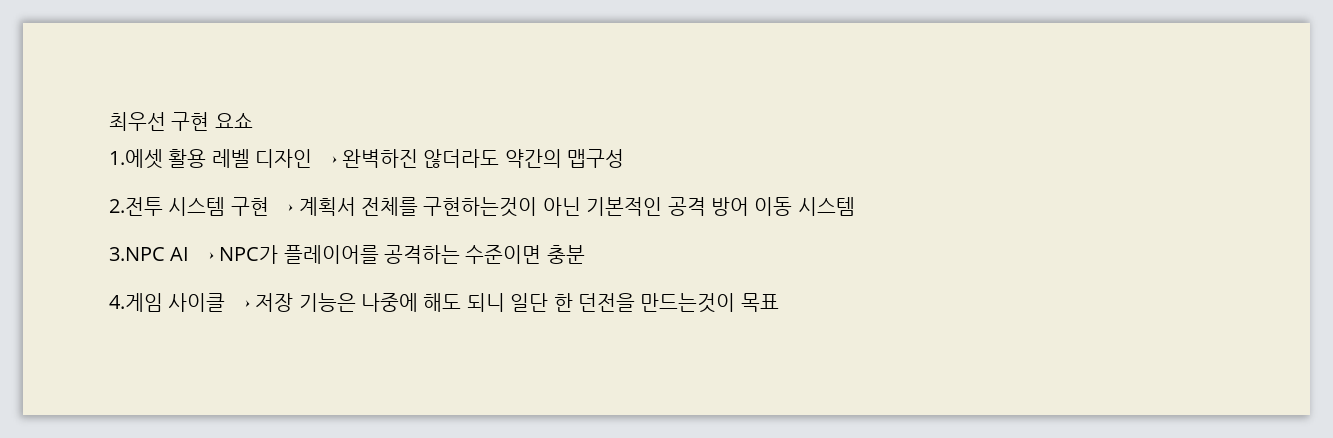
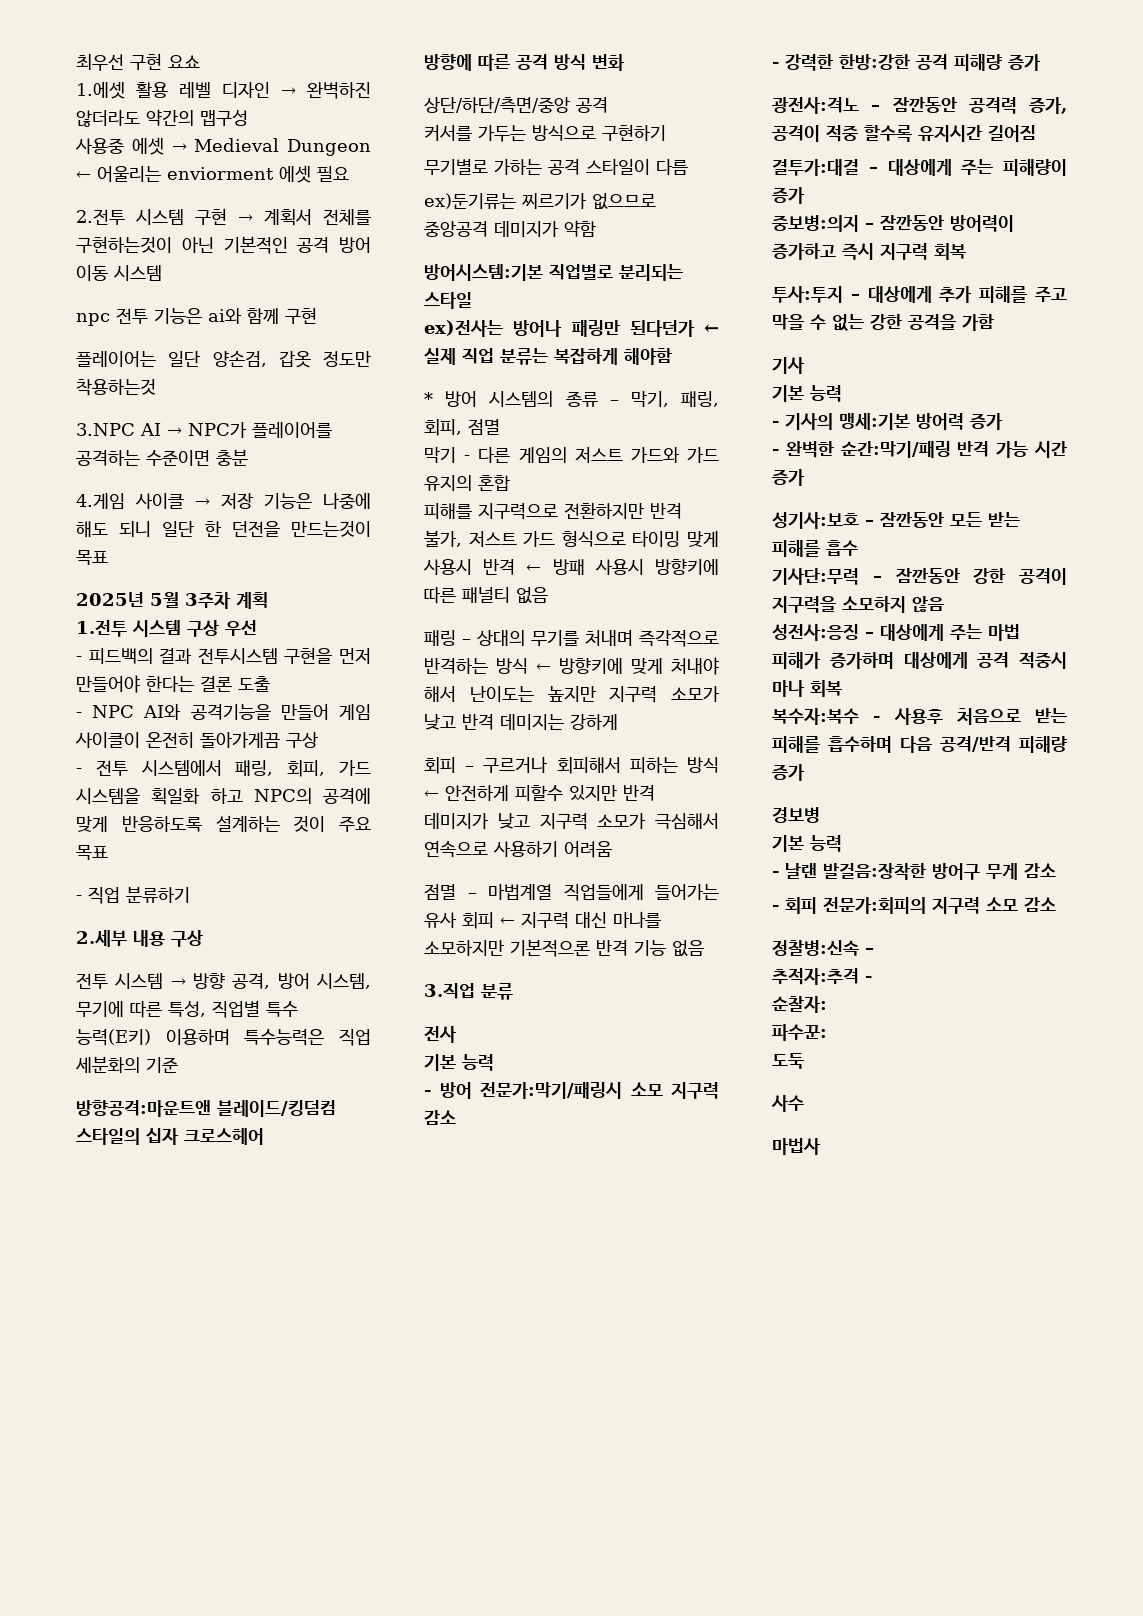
(625, 158) none -> [75,137,371,156] [76,165,349,183] // 사용중 에셋 → Medieval Dungeon ← 어울리는 enviorment 에셋 필요
(855, 206) none -> [76,307,317,326] [76,350,371,368] [76,379,156,396] // npc 전투 기능은 ai와 함께 구현 // 플레이어는 일단 양손검, 갑옷 정도만 착용하는것
(779, 302) none -> [76,592,268,609] [76,620,257,637] [76,647,371,664] [76,675,270,693] [76,704,371,720] [75,732,318,748] [76,760,371,777] [76,787,371,805] [76,815,371,832] [76,845,108,861] [76,886,190,904] [76,930,203,947] [76,973,371,989] [76,1001,298,1018] [76,1029,371,1046] [75,1056,178,1074] [76,1100,336,1117] [76,1128,264,1145] [424,54,624,71] [424,97,608,113] [424,124,666,142] [424,158,688,175] [424,193,656,210] [424,220,596,237] [424,264,683,281] [424,292,472,309] [424,320,719,337] [424,348,672,365] [424,391,719,407] [424,419,500,436] [424,447,719,463] [424,475,510,491] [424,502,682,520] [424,530,719,547] [423,559,719,575] [424,587,548,604] [424,630,719,647] [424,657,719,675] [424,686,720,703] [424,714,618,730] [424,756,719,774] [424,785,655,801] [424,813,719,830] [424,841,612,858] [424,883,719,901] [424,911,661,929] [424,939,704,957] [424,983,513,1000] [424,1026,457,1043] [424,1054,494,1071] [424,1082,719,1099] [424,1110,456,1125] [772,54,1041,71] [772,97,1067,114] [772,125,1036,142] [772,159,1067,176] [772,187,805,204] [772,215,1014,232] [772,243,966,260] [772,286,1067,303] [772,314,994,331] [772,357,805,374] [772,385,842,402] [772,413,1003,430] [772,441,1067,458] [772,469,805,486] [772,512,1020,529] [772,540,858,557] [772,568,1067,585] [772,596,944,613] [772,624,1020,641] [772,652,1067,669] [772,680,842,697] [772,708,1067,725] [772,736,1067,753] [772,764,805,781] [772,807,820,823] [772,835,842,852] [772,863,1056,880] [772,897,1056,914] [772,940,874,956] [772,968,872,985] [772,996,827,1013] [772,1024,827,1041] [772,1053,804,1069] [771,1095,804,1112] [772,1138,821,1155] // 2025년 5월 3주차 계획 // 1.전투 시스템 구상 우선 // - 피드백의 결과 전투시스템 구현을 먼저 만들어야 한다는 결론 도출 // - NPC AI와 공격기능을 만들어 게임 사이클이 온전히 돌아가게끔 구상 // - 전투 시스템에서 패링, 회피, 가드 시스템을 획일화 하고 NPC의 공격에 맞게 반응하도록 설계하는 것이 주요 목표 // - 직업 분류하기 // 2.세부 내용 구상 // 전투 시스템 → 방향 공격, 방어 시스템, 무기에 따른 특성, 직업별 특수 능력(E키) 이용하며 특수능력은 직업 세분화의 기준 // 방향공격:마운트앤 블레이드/킹덤컴 스타일의 십자 크로스헤어 // 방향에 따른 공격 방식 변화 // 상단/하단/측면/중앙 공격 // 커서를 가두는 방식으로 구현하기 // 무기별로 가하는 공격 스타일이 다름 // ex)둔기류는 찌르기가 없으므로 중앙공격 데미지가 약함 // 방어시스템:기본 직업별로 분리되는 스타일 // ex)전사는 방어나 패링만 된다던가 ← 실제 직업 분류는 복잡하게 해야함 // * 방어 시스템의 종류 – 막기, 패링, 회피, 점멸 // 막기 - 다른 게임의 저스트 가드와 가드 유지의 혼합 // 피해를 지구력으로 전환하지만 반격 불가, 저스트 가드 형식으로 타이밍 맞게 사용시 반격 ← 방패 사용시 방향키에 따른 패널티 없음 // 패링 – 상대의 무기를 처내며 즉각적으로 반격하는 방식 ← 방향키에 맞게 처내야 해서 난이도는 높지만 지구력 소모가 낮고 반격 데미지는 강하게 // 회피 – 구르거나 회피해서 피하는 방식 ← 안전하게 피할수 있지만 반격 데미지가 낮고 지구력 소모가 극심해서 연속으로 사용하기 어려움 // 점멸 – 마법계열 직업들에게 들어가는 유사 회피 ← 지구력 대신 마나를 소모하지만 기본적으론 반격 기능 없음 // 3.직업 분류 // 전사 // 기본 능력 // - 방어 전문가:막기/패링시 소모 지구력 감소 // - 강력한 한방:강한 공격 피해량 증가 // 광전사:격노 – 잠깐동안 공격력 증가, 공격이 적중 할수록 유지시간 길어짐 // 결투가:대결 – 대상에게 주는 피해량이 증가 // 중보병:의지 – 잠깐동안 방어력이 증가하고 즉시 지구력 회복 // 투사:투지 – 대상에게 추가 피해를 주고 막을 수 없는 강한 공격을 가함 // 기사 // 기본 능력 // - 기사의 맹세:기본 방어력 증가 // - 완벽한 순간:막기/패링 반격 가능 시간 증가 // 성기사:보호 – 잠깐동안 모든 받는 피해를 흡수 // 기사단:무력 – 잠깐동안 강한 공격이 지구력을 소모하지 않음 // 성전사:응징 – 대상에게 주는 마법 피해가 증가하며 대상에게 공격 적중시 마나 회복 // 복수자:복수 - 사용후 처음으로 받는 피해를 흡수하며 다음 공격/반격 피해량 증가 // 경보병 // 기본 능력 // - 날랜 발걸음:장착한 방어구 무게 감소 // - 회피 전문가:회피의 지구력 소모 감소 // 정찰병:신속 – // 추적자:추격 - // 순찰자: // 파수꾼: // 도둑 // 사수 // 마법사

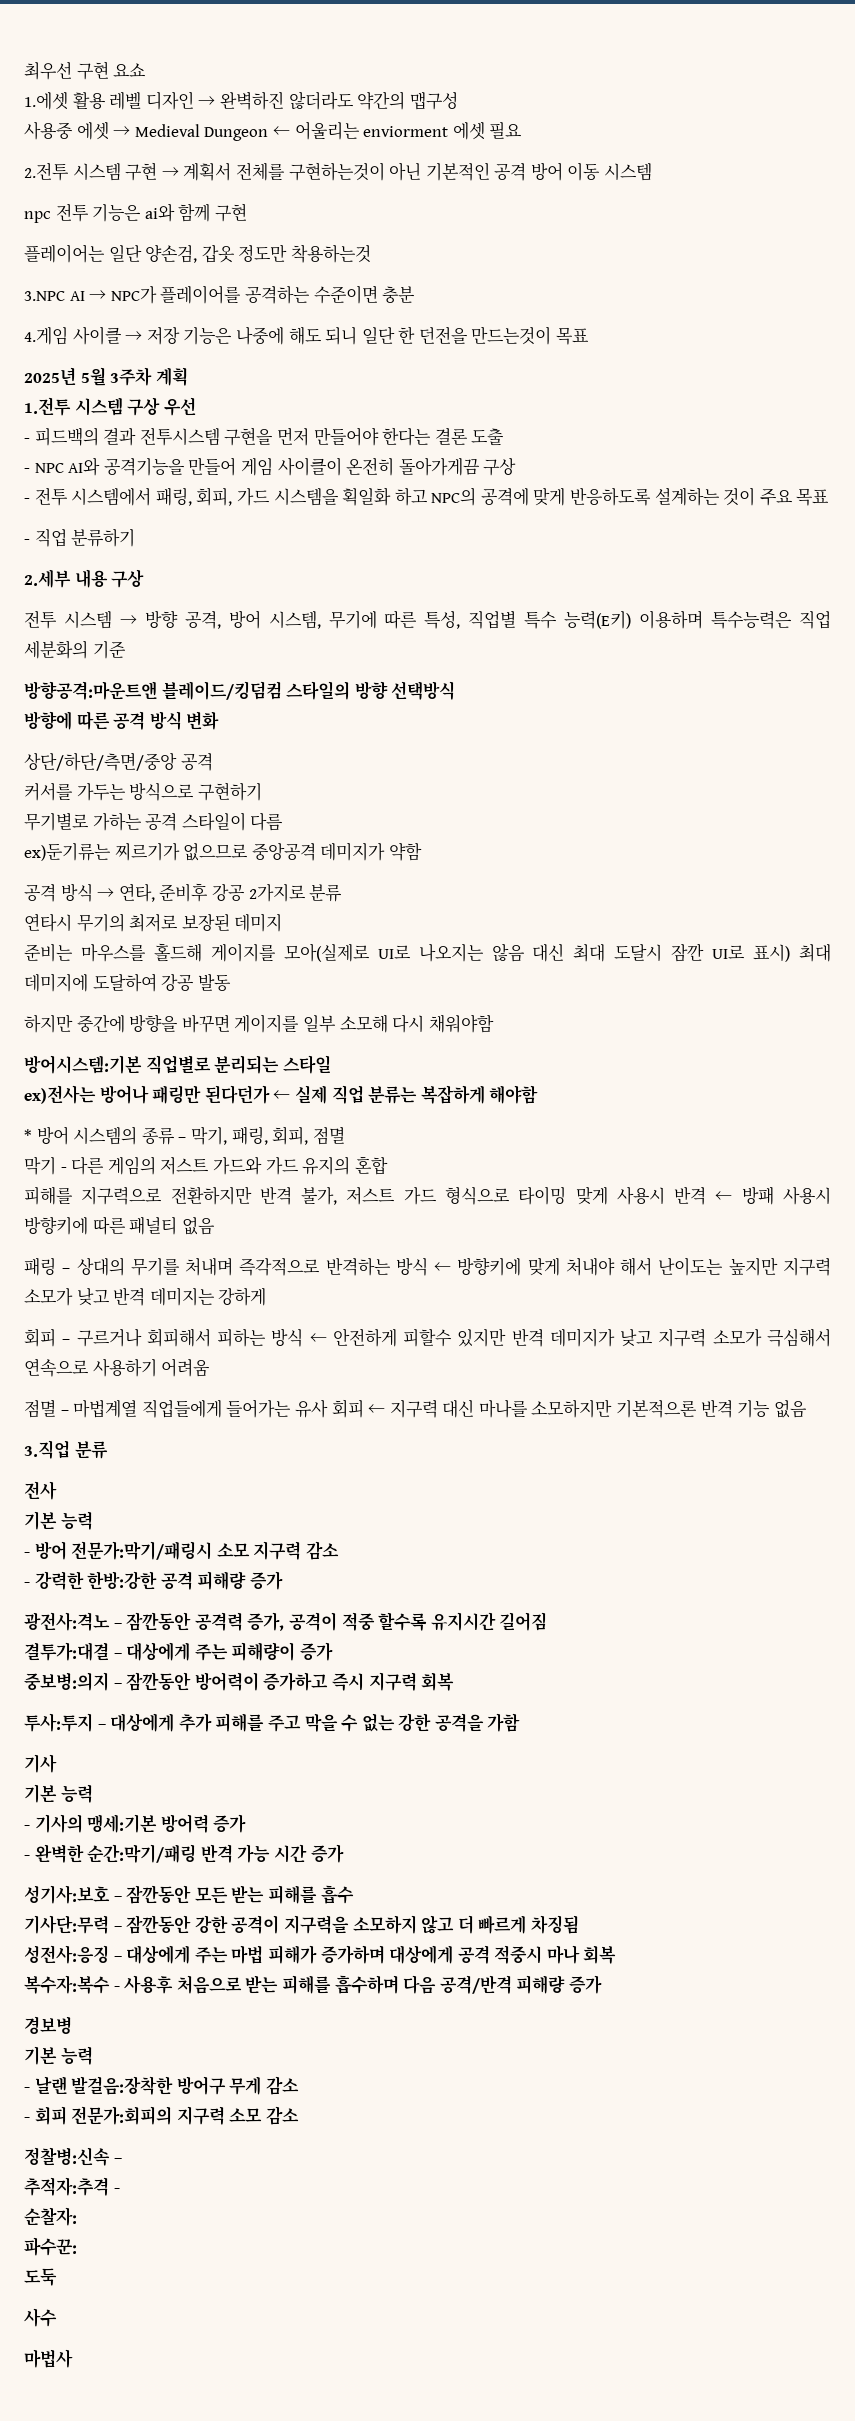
[146,1128,264,1145] 십자 크로스헤어 -> [354,681,456,700] 방향 선택방식
(596, 228) none -> [24,883,343,902] [24,913,283,932] [24,943,832,962] [24,973,231,992] [24,1014,494,1033] // 공격 방식 → 연타, 준비후 강공 2가지로 분류 // 연타시 무기의 최저로 보장된 데미지 // 준비는 마우스를 홀드해 게이지를 모아(실제로 UI로 나오지는 않음 대신 최대 도달시 잠깐 UI로 표시) 최대 데미지에 도달하여 강공 발동 // 하지만 중간에 방향을 바꾸면 게이지를 일부 소모해 다시 채워야함
[912,596,944,612] 않음 -> [421,1915,579,1934] 않고 더 빠르게 차징됨

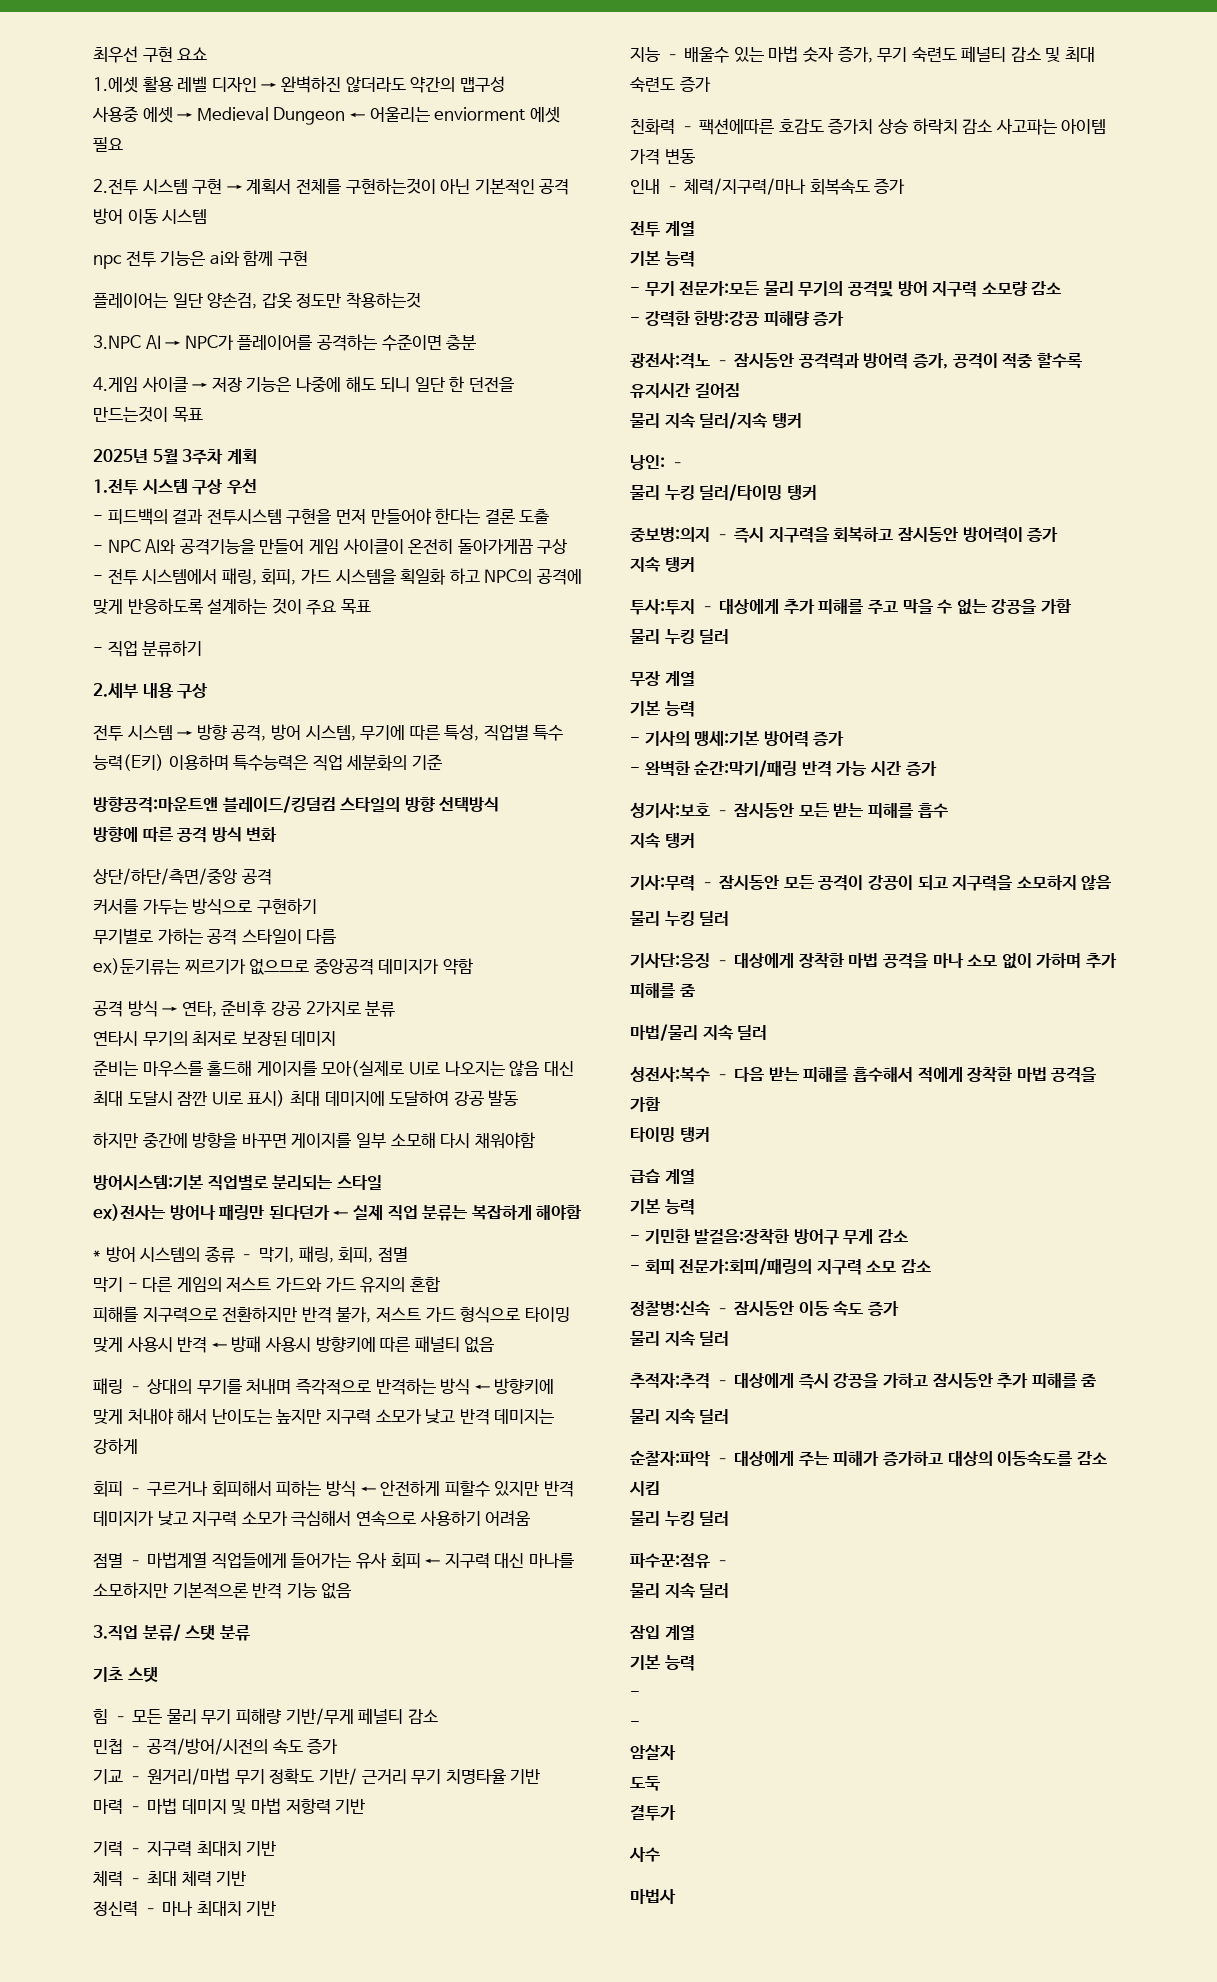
[74,1441,108,1459] [24,1481,57,1500] [24,1511,93,1530] [24,1541,302,1560] 분류 // 전사 // 기본 능력 // - 방어 전문가:막기/패링시 소모 지구력 -> [142,1624,250,1641] [93,1667,158,1682] [93,1708,438,1725] [93,1738,339,1755] [93,1768,541,1785] [93,1798,366,1814] [93,1841,277,1856] [93,1870,247,1886] [93,1901,277,1916] [630,46,1096,63] [630,76,711,92] [630,118,1107,135] [630,149,695,165] [630,178,906,195] [630,221,695,237] [630,251,695,267] [630,281,1027,297] 분류/ 스탯 분류 // 기초 스탯 // 힘 – 모든 물리 무기 피해량 기반/무게 페널티 감소 // 민첩 – 공격/방어/시전의 속도 증가 // 기교 – 원거리/마법 무기 정확도 기반/ 근거리 무기 치명타율 기반 // 마력 – 마법 데미지 및 마법 저항력 기반 // 기력 – 지구력 최대치 기반 // 체력 – 최대 체력 기반 // 정신력 – 마나 최대치 기반 // 지능 – 배울수 있는 마법 숫자 증가, 무기 숙련도 페널티 감소 및 최대 숙련도 증가 // 친화력 – 팩션에따른 호감도 증가치 상승 하락치 감소 사고파는 아이템 가격 변동 // 인내 – 체력/지구력/마나 회복속도 증가 // 전투 계열 // 기본 능력 // - 무기 전문가:모든 물리 무기의 공격및 방어 지구력 소모량
[87,1571,193,1590] 한방:강한 공격 -> [694,311,761,326] 한방:강공
[126,1612,243,1631] 잠깐동안 공격력 -> [734,353,909,369] 잠시동안 공격력과 방어력
[24,1642,333,1661] [24,1672,455,1691] 결투가:대결 – 대상에게 주는 피해량이 증가 // 중보병:의지 – 잠깐동안 방어력이 증가하고 즉시 지구력 회복 -> [630,412,802,429] [630,455,685,470] [630,484,817,501] [630,527,1059,543] [630,556,695,572] 물리 지속 딜러/지속 탱커 // 낭인: – // 물리 누킹 딜러/타이밍 탱커 // 중보병:의지 – 즉시 지구력을 회복하고 잠시동안 방어력이 증가 // 지속 탱커
[398,1713,521,1732] [24,1754,57,1773] 강한 공격을 가함 // 기사 -> [991,599,1072,614] [630,629,730,644] [630,671,695,686] 강공을 가함 // 물리 누킹 딜러 // 무장 계열
[126,1885,192,1904] 잠깐동안 -> [734,803,796,818] 잠시동안
[24,1915,579,1934] [24,1945,617,1964] [24,1975,602,1994] [24,2016,72,2034] [24,2046,93,2065] [24,2076,67,2094] 기사단:무력 – 잠깐동안 강한 공격이 지구력을 소모하지 않고 더 빠르게 차징됨 // 성전사:응징 – 대상에게 주는 마법 피해가 증가하며 대상에게 공격 적중시 마나 회복 // 복수자:복수 - 사용후 처음으로 받는 피해를 흡수하며 다음 공격/반격 피해량 증가 // 경보병 // 기본 능력 // - 날랜 -> [630,832,695,848] [630,875,1113,891] [630,911,730,926] [630,953,1117,969] [630,983,696,998] [630,1024,768,1041] [630,1066,1098,1083] [630,1097,661,1112] [630,1127,710,1142] [630,1169,695,1184] [630,1199,695,1215] [630,1229,691,1244] 지속 탱커 // 기사:무력 – 잠시동안 모든 공격이 강공이 되고 지구력을 소모하지 않음 // 물리 누킹 딜러 // 기사단:응징 – 대상에게 장착한 마법 공격을 마나 소모 없이 가하며 추가 피해를 줌 // 마법/물리 지속 딜러 // 성전사:복수 – 다음 받는 피해를 흡수해서 적에게 장착한 마법 공격을 가함 // 타이밍 탱커 // 급습 계열 // 기본 능력 // - 기민한
[71,2106,173,2125] 전문가:회피의 -> [679,1258,813,1275] 전문가:회피/패링의
[24,2177,120,2196] [24,2207,77,2226] [24,2237,77,2256] // 추적자:추격 - // 순찰자: // 파수꾼: -> [734,1300,899,1316] [630,1330,730,1346] [630,1373,1098,1389] [630,1408,730,1424] [630,1450,1107,1467] [629,1481,660,1496] [630,1511,730,1526] [630,1553,730,1568] [630,1582,730,1598] [630,1625,695,1640] [630,1655,695,1671] [630,1691,640,1698] [630,1721,640,1728] [630,1745,676,1760] 잠시동안 이동 속도 증가 // 물리 지속 딜러 // 추적자:추격 – 대상에게 즉시 강공을 가하고 잠시동안 추가 피해를 줌 // 물리 지속 딜러 // 순찰자:파악 – 대상에게 주는 피해가 증가하고 대상의 이동속도를 감소 시킴 // 물리 누킹 딜러 // 파수꾼:점유 – // 물리 지속 딜러 // 잠입 계열 // 기본 능력 // - // - // 암살자
(57, 2277) none -> [630,1805,676,1821] // 결투가

